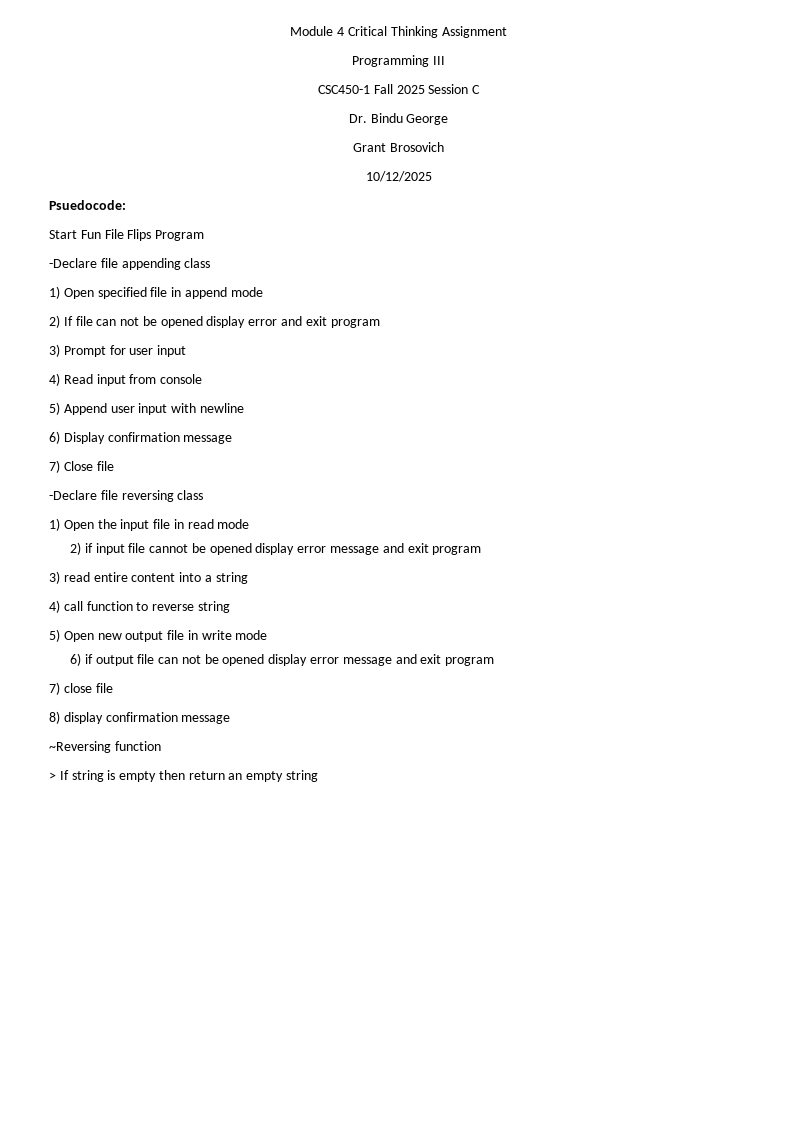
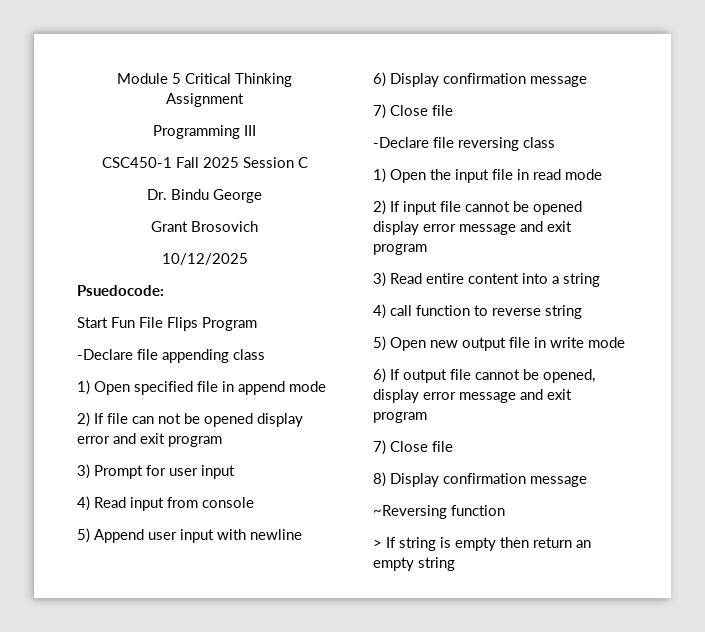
[337,27,345,36] 4 -> [172,73,181,84] 5
[84,543,93,553] if -> [390,201,400,212] If
[63,572,90,582] read -> [390,273,422,284] Read
[84,654,265,666] if output file can not be opened -> [390,369,595,383] If output file cannot be opened,
[63,683,92,693] close -> [390,441,428,452] Close
[63,712,103,724] display -> [390,473,439,487] Display

